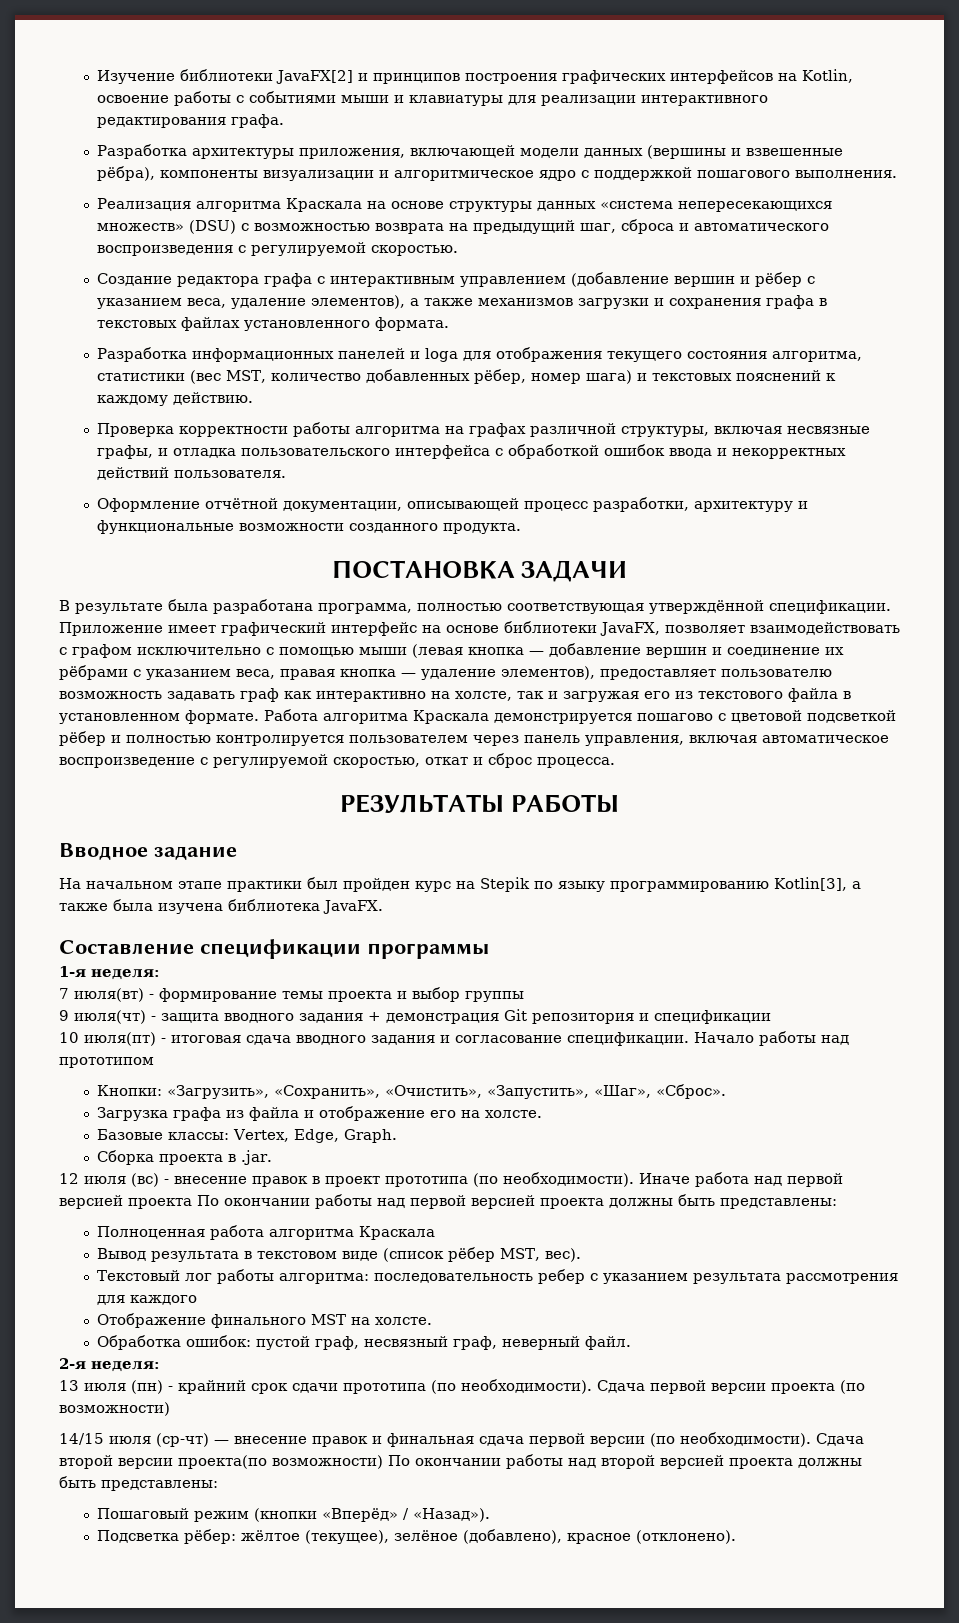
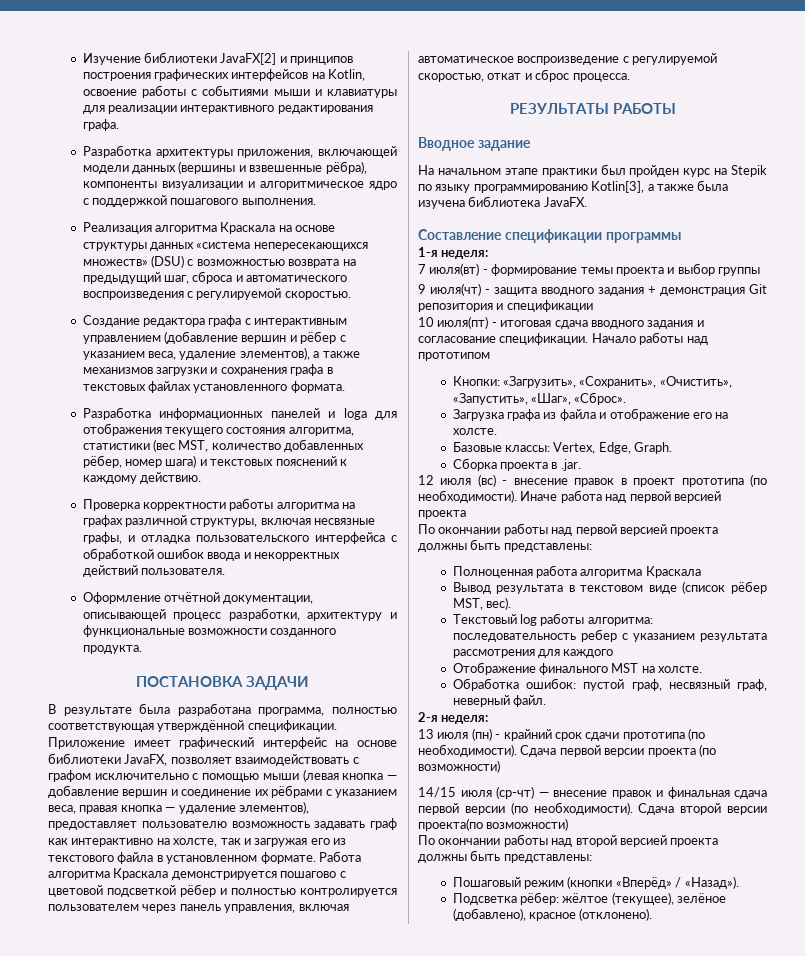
(192, 1203) none -> (466, 514) //
[184,1273,212,1281] лог -> [520,614,538,626] log
(383, 1462) none -> (569, 824) //

